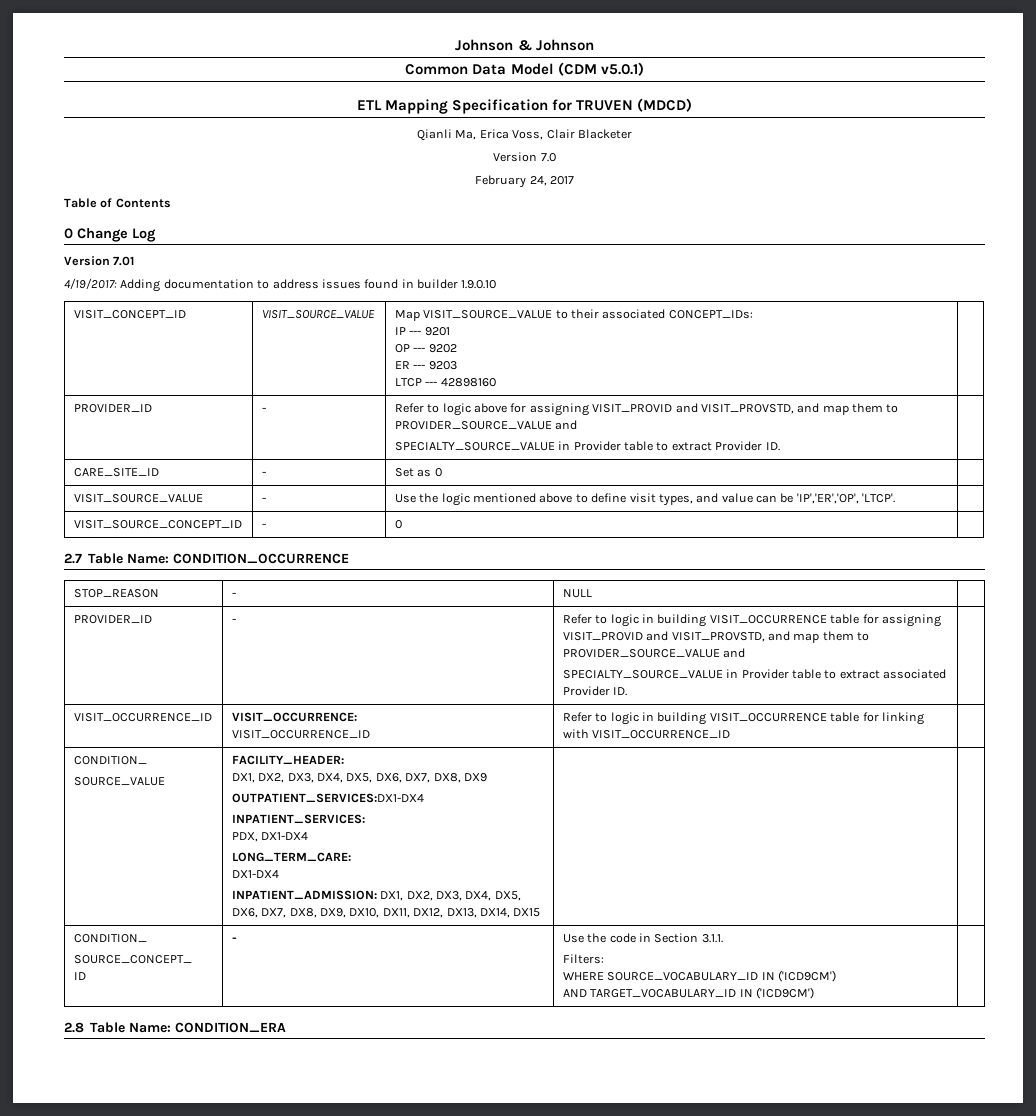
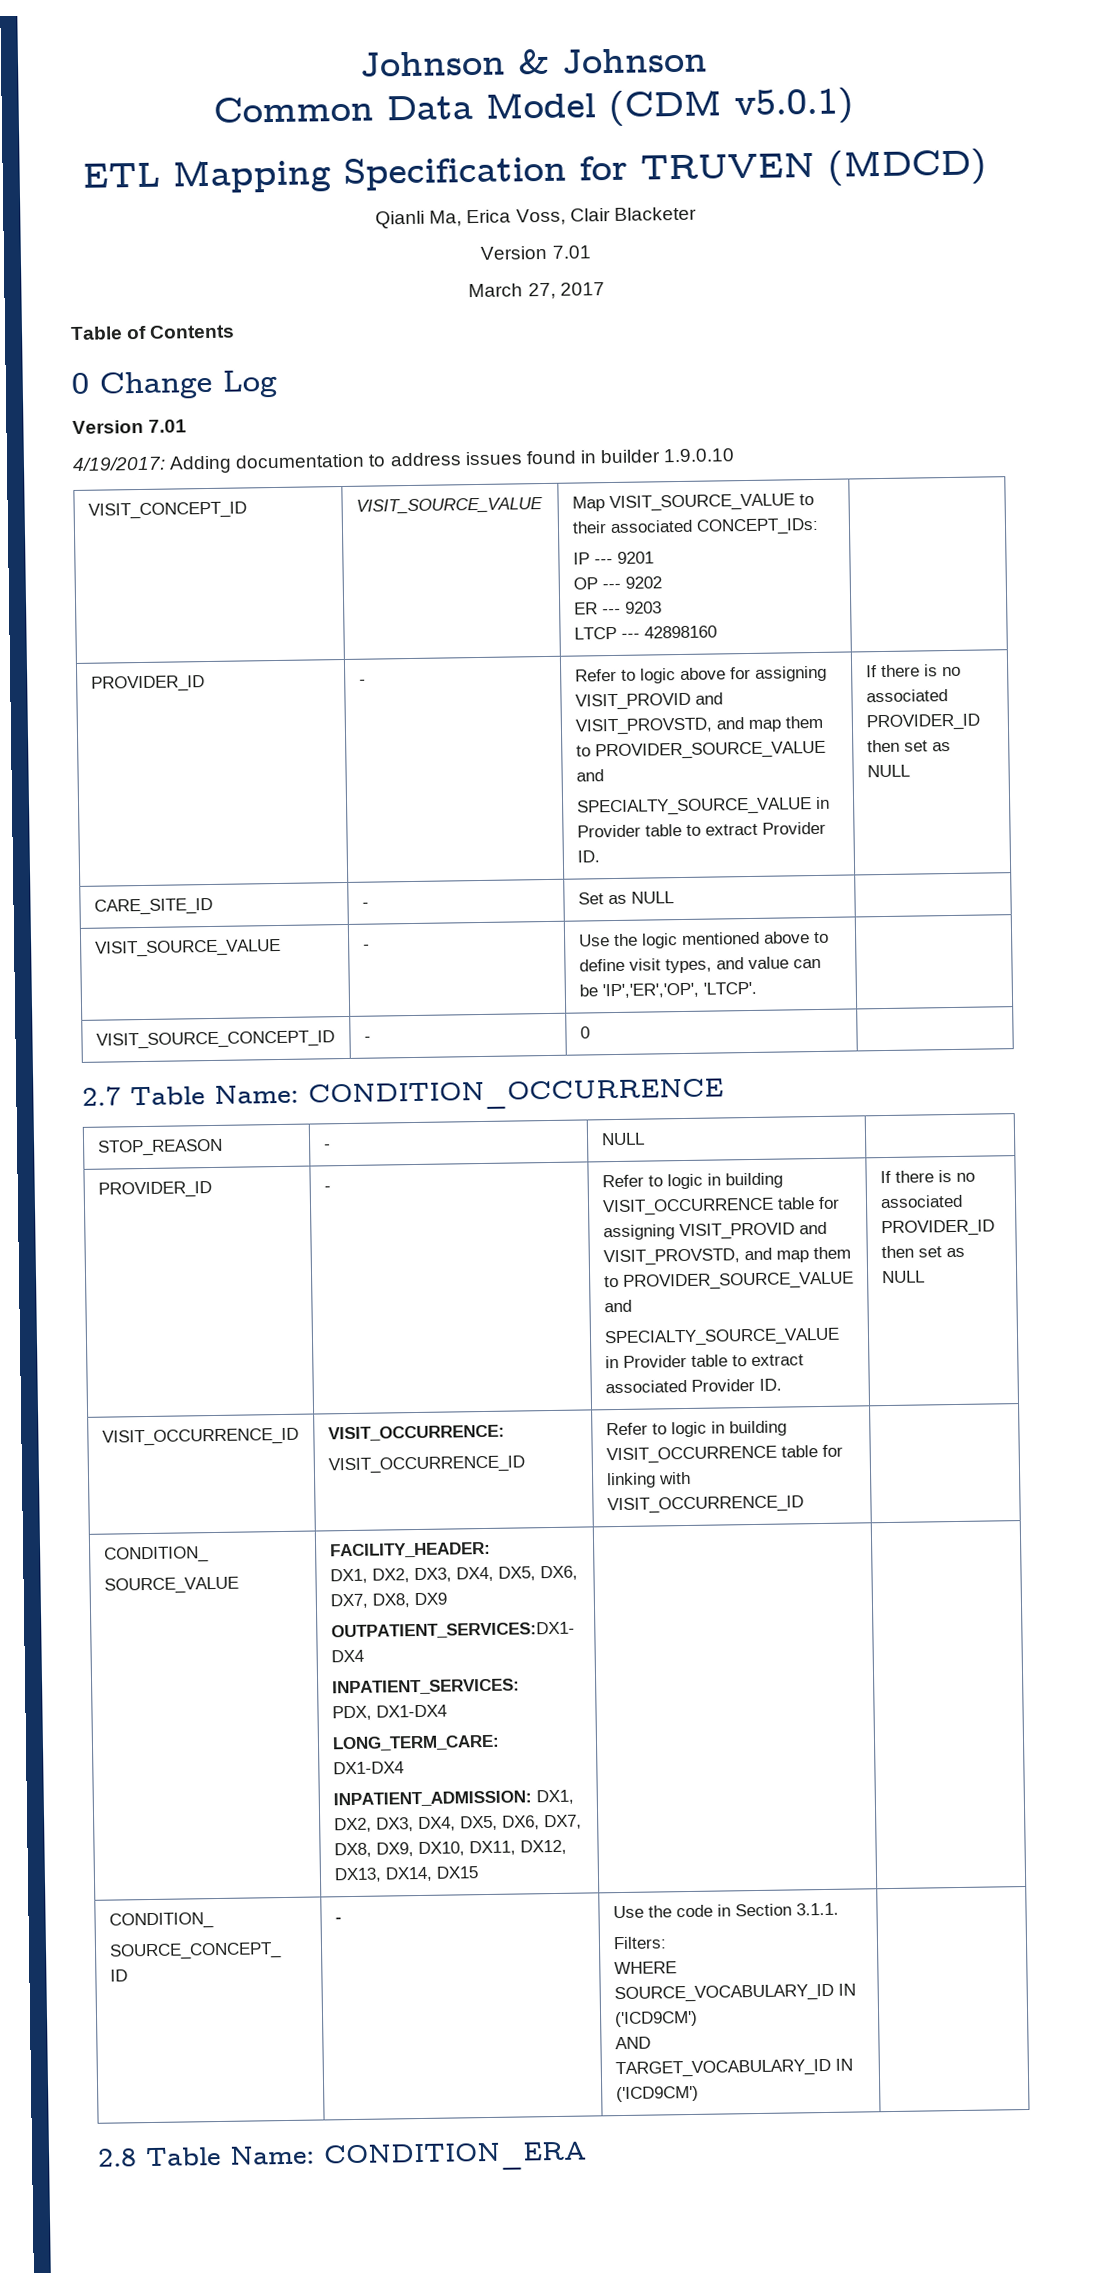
[540,153,556,162] [475,175,547,188] 7.0 // February 24, -> [551,245,591,259] [468,282,556,300] 7.01 // March 27,
(780, 446) none -> [865,664,961,678] [865,689,948,703] [865,713,981,732] [866,739,951,753] [866,764,910,778] If there is no associated PROVIDER_ID then set as NULL
[434,468,442,477] 0 -> [630,891,674,904] NULL
(628, 691) none -> [879,1170,975,1184] [879,1194,963,1209] [880,1219,995,1238] [880,1245,965,1259] [881,1270,925,1284] If there is no associated PROVIDER_ID then set as NULL

